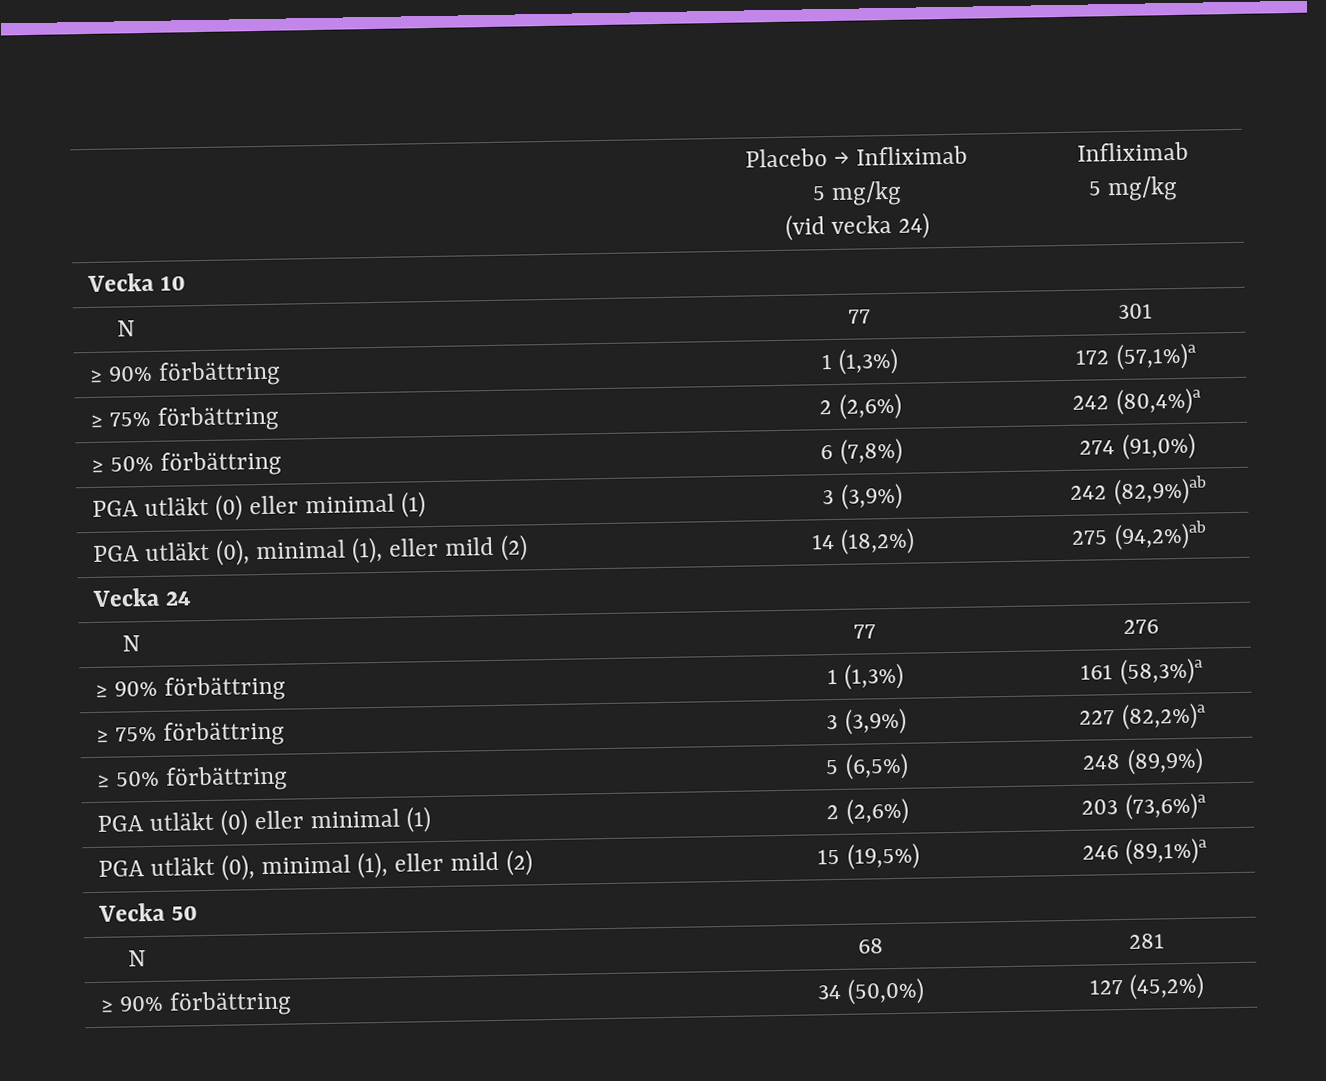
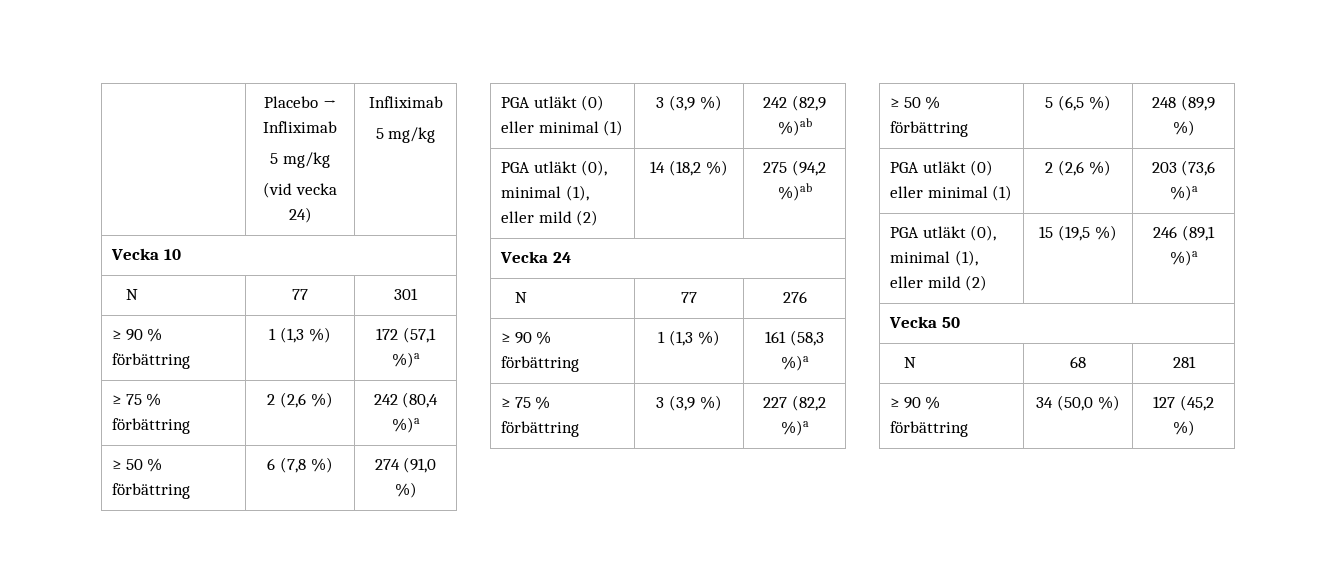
[107,360,281,387] [820,347,900,375] 90% förbättring | 1 (1,3%) -> [125,328,163,342] [112,353,191,369] [269,327,331,343] 90 % förbättring | 1 (1,3 %)
[1115,342,1197,371] [89,411,151,428] (57,1%)a // ≥ 75% -> [402,327,436,343] [391,352,420,368] [112,393,162,407] (57,1 %)a // ≥ 75 %
[838,392,902,420] [1072,387,1201,416] [90,455,154,473] (2,6%) | 242 (80,4%)a // ≥ 50% -> [280,392,333,408] [373,392,439,408] [391,417,420,433] [112,458,163,472] (2,6 %) | 242 (80,4 %)a // ≥ 50 %
[839,437,903,465] (7,8%) -> [280,457,333,473] (7,8 %)
[1121,432,1196,460] (91,0%) -> [403,457,437,473] [394,482,417,498] (91,0 %)
[840,482,903,510] [1070,475,1207,506] (3,9%) | 242 (82,9%)ab -> [669,95,722,111] [763,95,826,111] [777,118,812,136] (3,9 %) | 242 (82,9 %)ab
[840,527,916,555] (18,2%) -> [669,160,728,176] (18,2 %)
[1113,520,1207,551] (94,2%)ab -> [791,160,826,176] [777,183,812,201] (94,2 %)ab
[113,675,286,702] [826,662,905,690] 90% förbättring | 1 (1,3%) -> [514,331,552,345] [501,356,580,372] [658,330,720,346] 90 % förbättring | 1 (1,3 %)
[1119,657,1203,686] [95,726,157,743] (58,3%)a // ≥ 75% -> [789,330,824,346] [780,355,809,371] [501,396,551,410] (58,3 %)a // ≥ 75 %
[843,707,907,735] (3,9%) -> [669,395,722,411] (3,9 %)
[1120,702,1206,731] [96,770,160,788] (82,2%)a // ≥ 50% -> [791,395,826,411] [780,420,809,436] [890,96,941,110] (82,2 %)a // ≥ 50 %
[844,752,909,780] (6,5%) -> [1058,95,1111,111] (6,5 %)
[1126,747,1204,775] (89,9%) -> [1180,95,1215,111] [1172,120,1195,136] (89,9 %)
[845,797,909,825] (2,6%) -> [1058,160,1111,176] (2,6 %)
[1124,792,1206,820] (73,6%)a -> [1181,160,1216,176] [1169,185,1198,201] (73,6 %)a
[846,842,920,870] (19,5%) -> [1058,225,1117,241] (19,5 %)
[1125,837,1208,865] (89,1%)a -> [1181,225,1215,241] [1169,250,1198,266] (89,1 %)a
[118,995,164,1012] 90% -> [903,396,941,410] 90 %
[847,977,926,1005] (50,0%) -> [1057,395,1120,411] (50,0 %)
[1129,972,1206,1000] (45,2%) -> [1179,395,1214,411] [1172,420,1195,436] (45,2 %)

